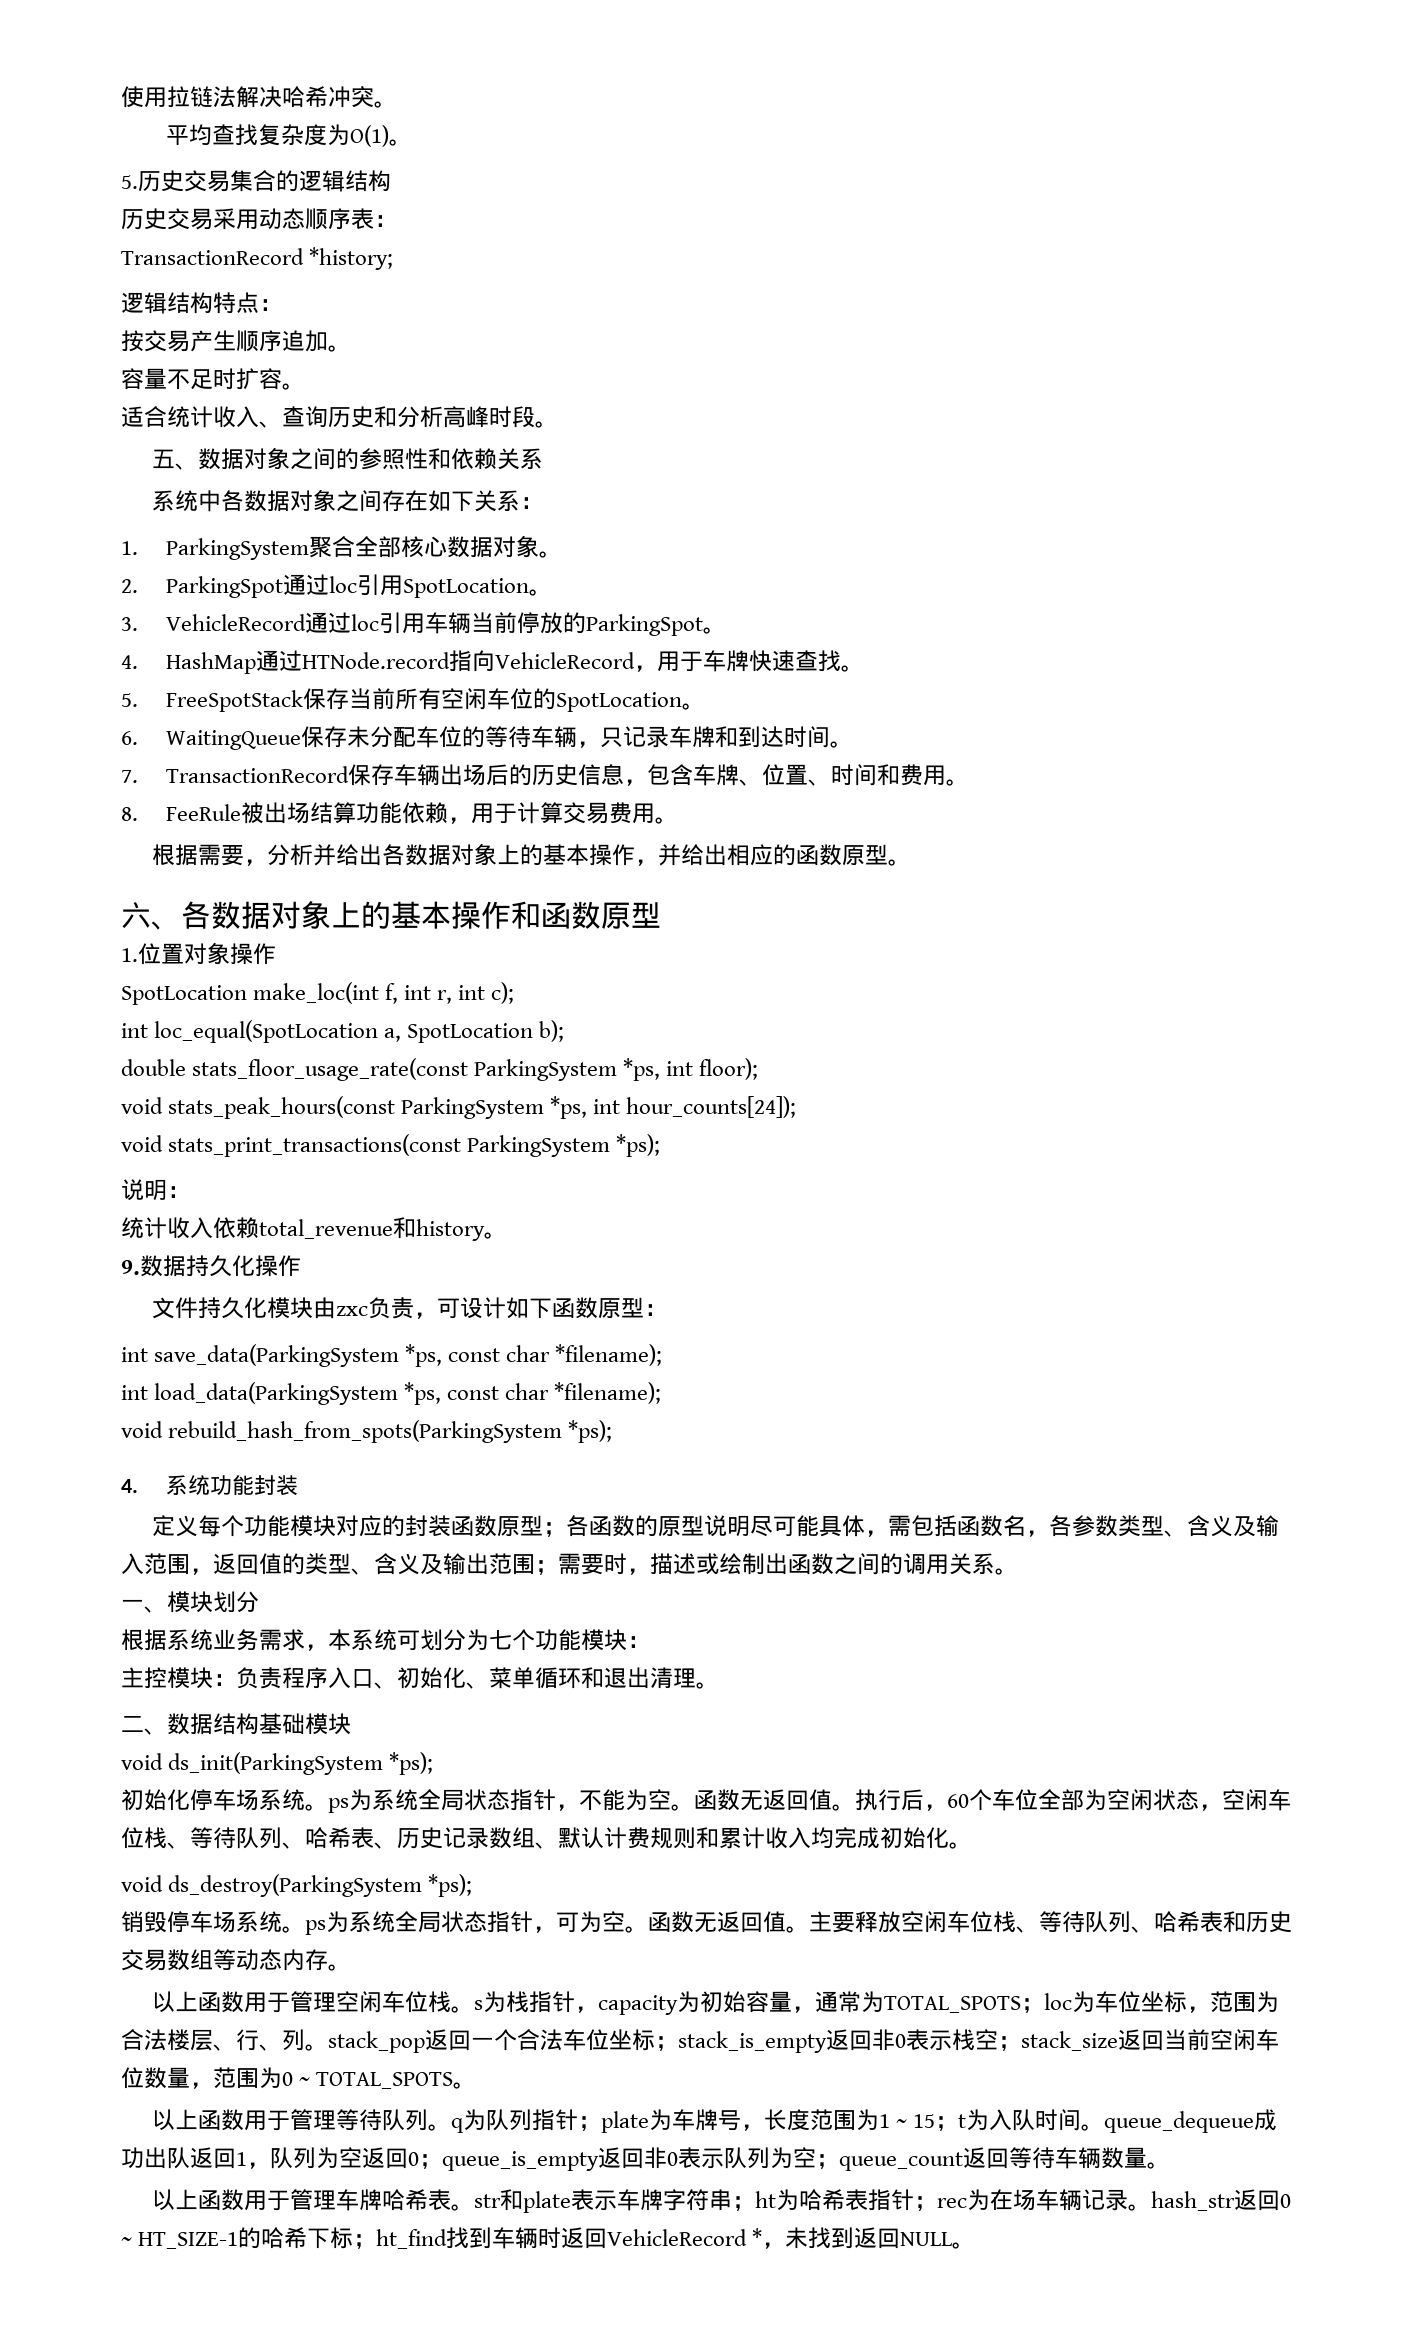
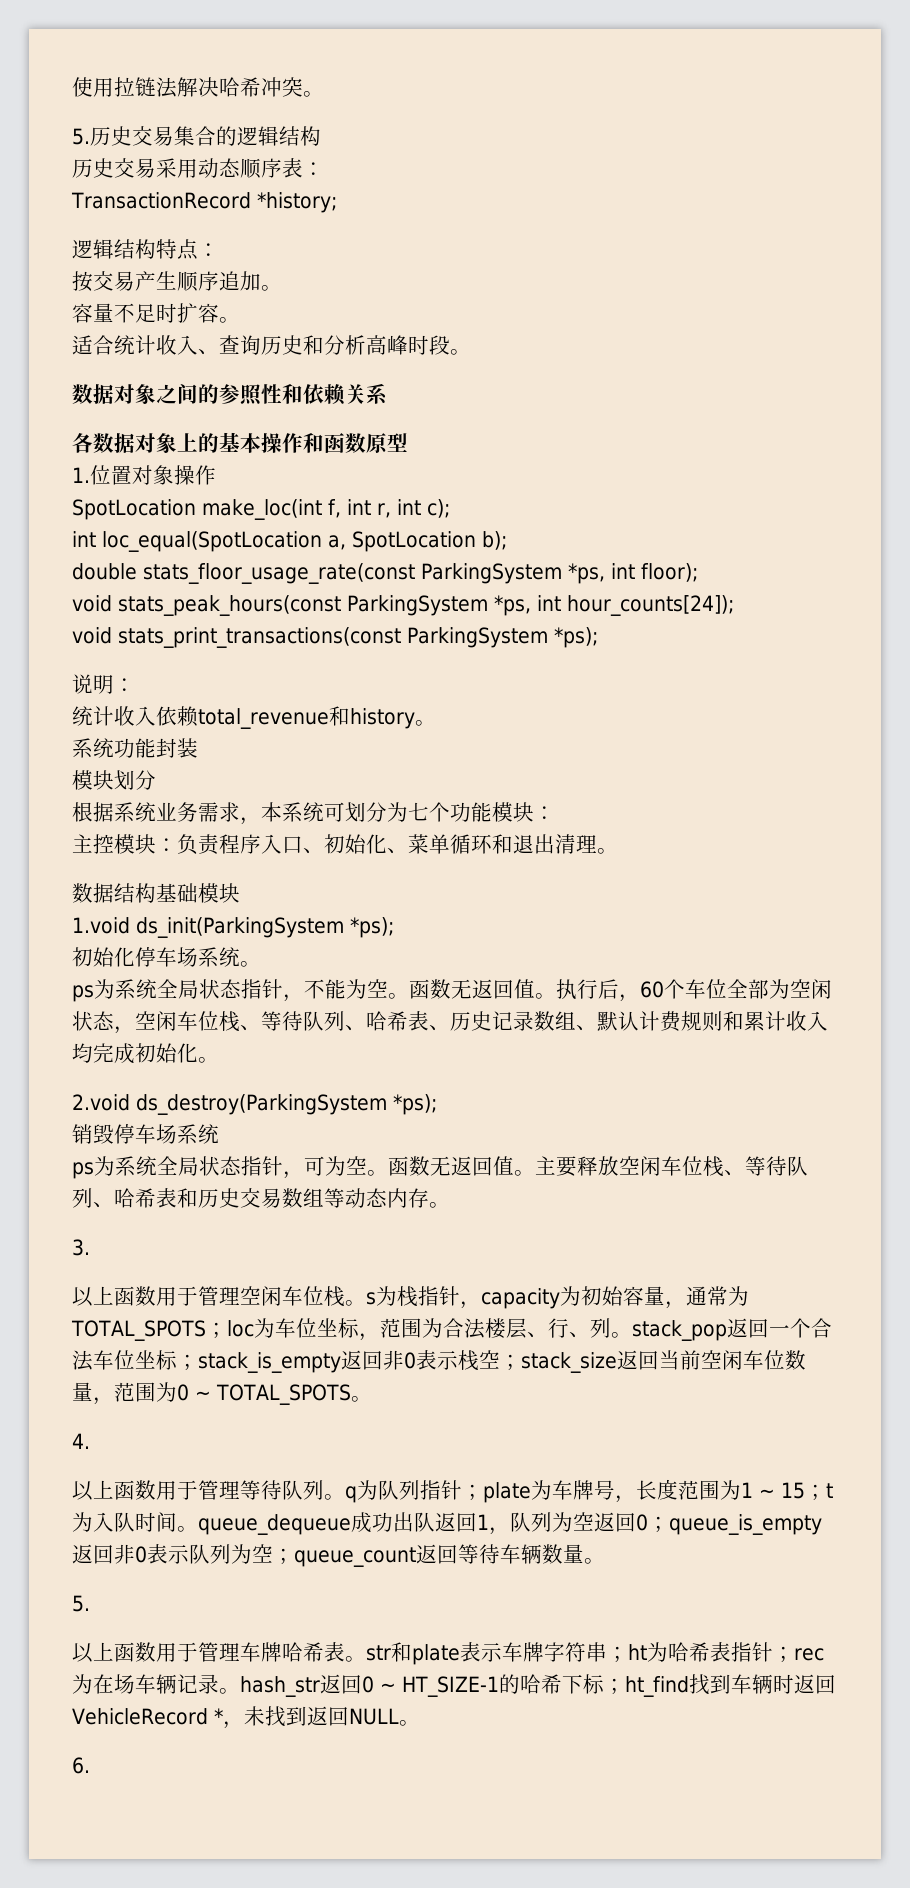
[165,124,412,147] // 平均查找复杂度为O(1)。 -> (324, 94) none
[152,449,199,470] 五、 -> (471, 352) none
[152,489,544,512] [121,535,562,560] [121,574,552,598] [121,612,726,636] [121,650,864,674] [121,688,705,712] [121,726,853,750] [121,764,969,786] [121,802,678,824] [152,843,912,866] [121,902,181,930] 系统中各数据对象之间存在如下关系： // 1. ParkingSystem聚合全部核心数据对象。 // 2. ParkingSpot通过loc引用SpotLocation。 // 3. VehicleRecord通过loc引用车辆当前停放的ParkingSpot。 // 4. HashMap通过HTNode.record指向VehicleRecord，用于车牌快速查找。 // 5. FreeSpotStack保存当前所有空闲车位的SpotLocation。 // 6. WaitingQueue保存未分配车位的等待车辆，只记录车牌和到达时间。 // 7. TransactionRecord保存车辆出场后的历史信息，包含车牌、位置、时间和费用。 // 8. FeeRule被出场结算功能依赖，用于计算交易费用。 // 根据需要，分析并给出各数据对象上的基本操作，并给出相应的函数原型。 // 六、 -> (387, 394) none
[121,1255,301,1277] [152,1297,668,1319] [121,1344,663,1367] [121,1382,662,1405] [121,1420,613,1443] [121,1475,298,1496] [152,1515,1280,1537] [121,1553,1018,1575] [121,1599,167,1613] 9.数据持久化操作 // 文件持久化模块由zxc负责，可设计如下函数原型： // int save_data(ParkingSystem *ps, const char *filename); // int load_data(ParkingSystem *ps, const char *filename); // void rebuild_hash_from_spots(ParkingSystem *ps); // 4.系统功能封装 // 定义每个功能模块对应的封装函数原型；各函数的原型说明尽可能具体，需包括函数名，各参数类型、含义及输入范围，返回值的类型、含义及输出范围；需要时，描述或绘制出函数之间的调用关系。 // 一、 -> [72,738,198,758] 系统功能封装 //
[121,1716,167,1735] 二、 -> (618, 851) none
[121,1753,163,1770] void -> [72,917,130,934] 1.void
(328, 1807) none -> (261, 964) //
[121,1875,163,1892] void -> [72,1094,130,1111] 2.void
[282,1926,305,1933] 。 -> (219, 1134) //
(351, 1967) none -> [72,1239,90,1256] // 3.
(477, 2085) none -> [72,1433,90,1449] // 4.
(1170, 2165) none -> [72,1595,90,1612] // 5.
(976, 2245) none -> [72,1757,90,1774] // 6.

